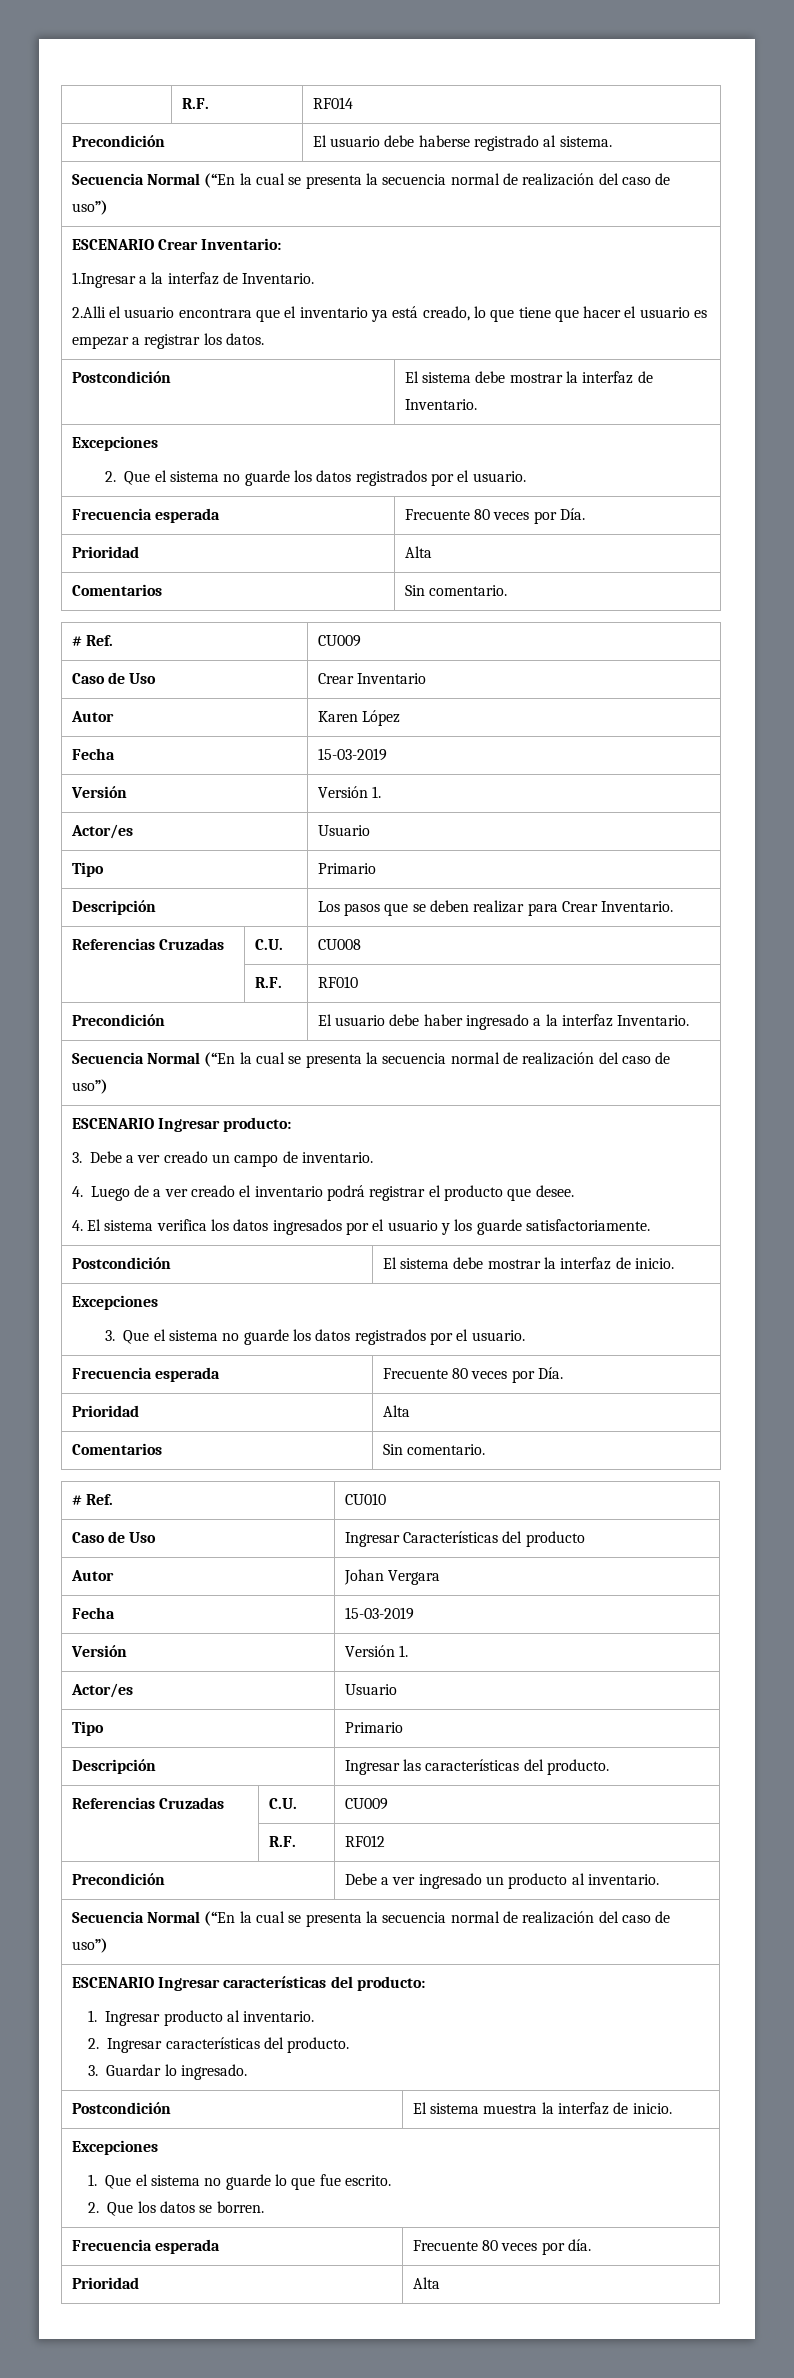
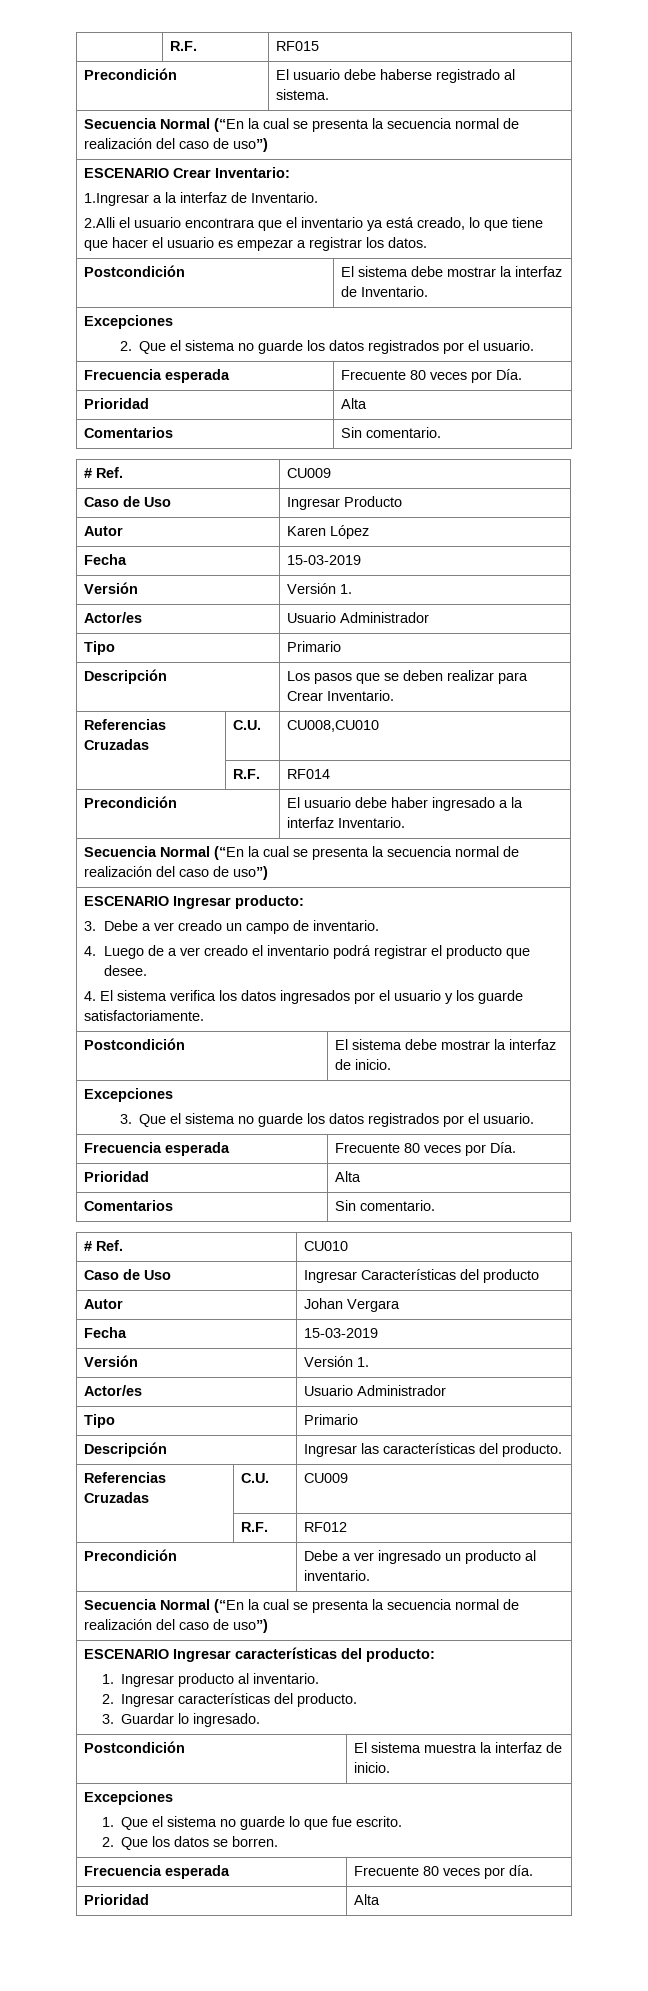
[181,98,209,109] [312,97,353,109] | R.F. | RF014 -> [170,41,198,51] [276,41,320,51] | R.F. | RF015
[317,673,427,684] Crear Inventario -> [287,496,403,510] Ingresar Producto
(370, 830) none -> [340,612,430,623] Administrador
[317,939,361,950] [254,977,282,988] [317,976,358,988] CU008 // | R.F. | RF010 -> [287,720,380,732] [233,769,261,779] [287,769,331,779] CU008,CU010 // | R.F. | RF014
(397, 1689) none -> [357,1385,447,1396] Administrador

